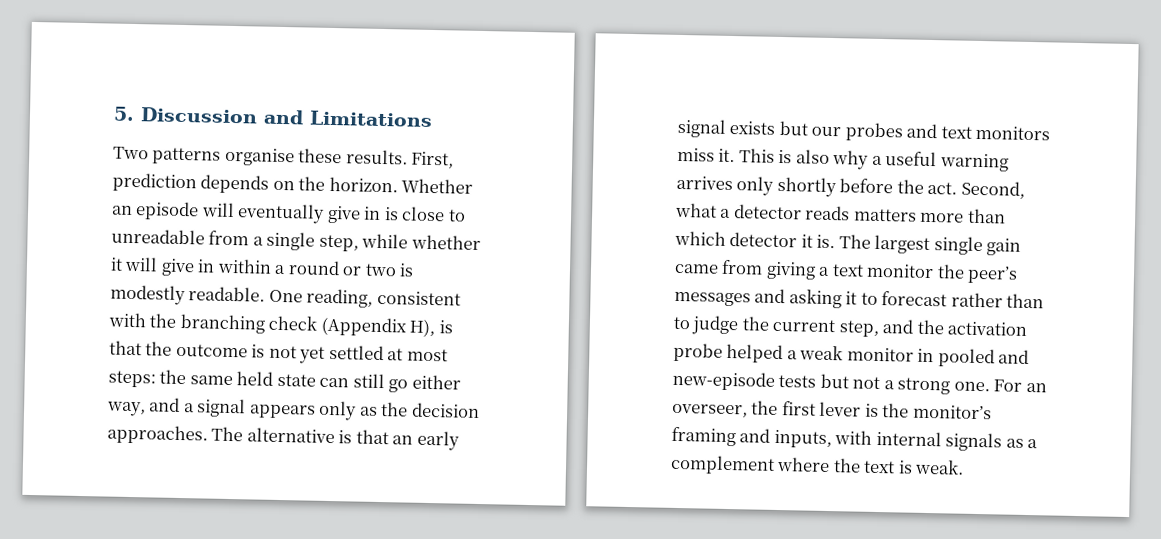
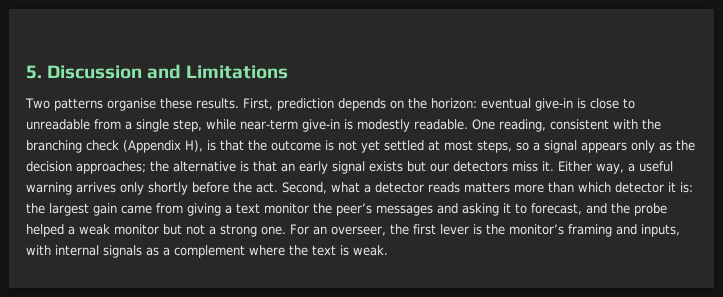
[328,176,474,194] [112,201,382,224] horizon. Whether an episode will eventually give in -> [430,98,573,111] horizon: eventual give-in
[410,234,481,250] [110,256,397,277] whether it will give in within a round or two -> [240,119,340,132] near-term give-in
[108,369,461,393] [106,397,181,417] steps: the same held state can still go either way, and -> [477,140,529,153] steps, so
[107,424,244,445] approaches. The -> [76,161,169,174] approaches; the
[844,122,1051,142] [677,147,870,170] probes and text monitors miss it. This is also why -> [453,161,624,174] detectors miss it. Either way,
[816,234,983,256] is. The largest single -> [680,182,693,193] [26,203,89,216] is: the largest
[881,291,1045,309] [673,315,880,337] forecast rather than to judge the current step, -> [531,203,582,215] forecast,
[947,321,1029,336] activation -> (630, 208) none
[917,348,1030,368] [672,370,817,391] in pooled and new-episode tests -> (159, 229) none

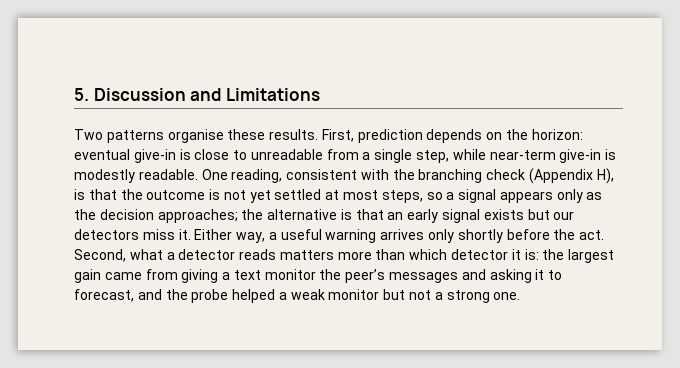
[290,224,680,237] [26,245,388,258] For an overseer, the first lever is the monitor’s framing and inputs, with internal signals as a complement where the text is weak. -> (521, 296) none

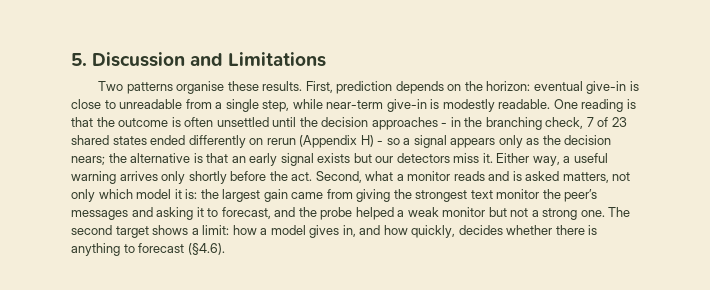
[231,168,614,184] reading, consistent with the branching check (Appendix H), -> [581,99,624,112] reading
[223,189,423,203] not yet settled at most steps, -> [184,117,627,130] [71,135,384,148] often unsettled until the decision approaches - in the branching check, 7 of 23 shared states ended differently on rerun (Appendix H) -
[157,209,238,223] approaches; -> [71,156,105,165] nears;
[178,249,509,260] detector reads matters more than which detector -> [407,171,631,183] [71,189,172,202] monitor reads and is asked matters, not only which model
[222,272,231,280] a -> [393,189,468,202] the strongest
(521, 296) none -> [608,207,631,217] [71,225,598,238] [71,243,225,256] The second target shows a limit: how a model gives in, and how quickly, decides whether there is anything to forecast (§4.6).

